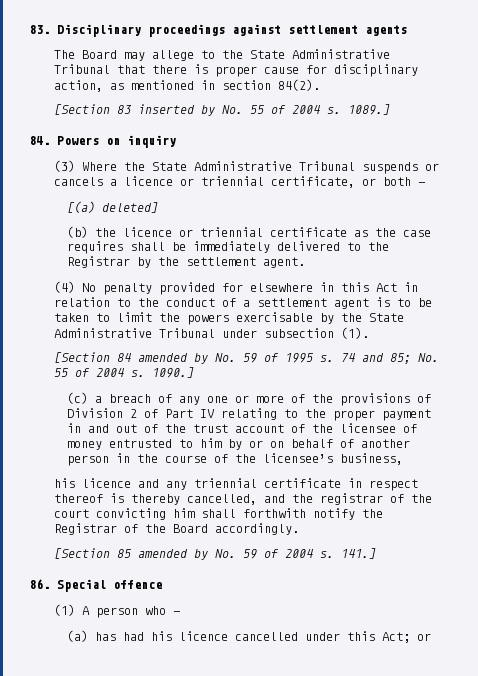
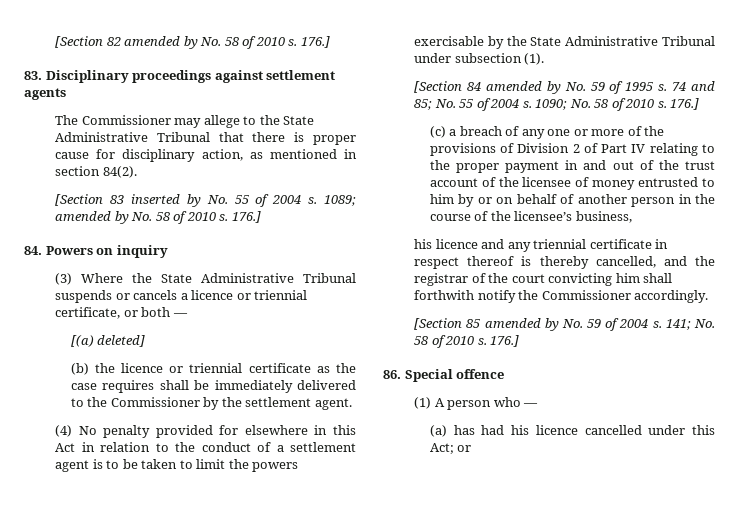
(29, 29) none -> [55,36,330,49] [Section 82 amended by No. 58 of 2010 s. 176.] //
[82,50,118,59] Board -> [81,115,171,125] Commissioner
[348,104,391,115] 1089.] -> [324,195,356,206] [55,211,261,224] 1089; amended by No. 58 of 2010 s. 176.]
[67,256,131,268] Registrar -> [110,397,200,407] Commissioner
[152,367,195,378] 1090.] -> [535,98,700,111] 1090; No. 58 of 2010 s. 176.]
[54,523,209,535] Registrar of the Board -> [541,290,631,300] Commissioner
[341,548,377,559] 141.] -> [665,319,715,330] [414,335,520,348] 141; No. 58 of 2010 s. 176.]

